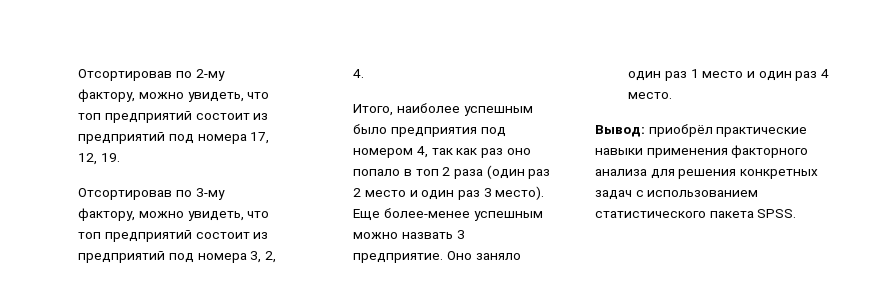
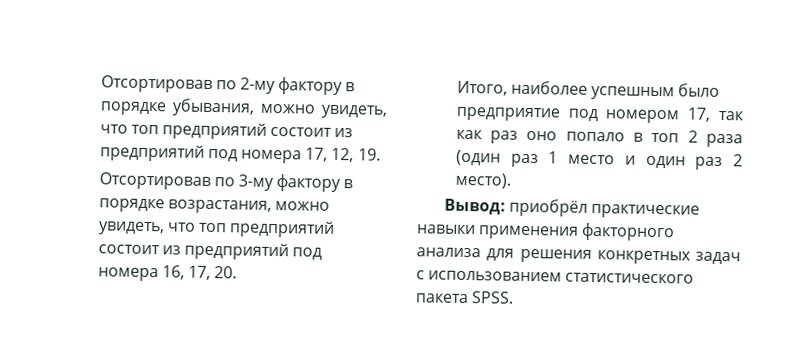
[78,89,136,102] фактору, -> [278,77,356,96] [99,98,255,117] фактору в порядке убывания,
[78,208,136,221] фактору, -> [276,174,354,193] [98,198,272,214] фактору в порядке возрастания,
[250,251,276,263] [353,69,365,78] 3, 2, 4. -> [161,265,238,281] 16, 17, 20.
[390,127,477,137] предприятия -> [455,106,560,122] предприятие
[416,146,428,158] 4, -> [687,107,712,122] 17,
[353,186,545,200] [353,208,543,221] [353,230,465,239] [353,251,521,263] [628,71,687,81] 2 место и один раз 3 место). Еще более-менее успешным можно назвать 3 предприятие. Оно заняло один раз -> (539, 160) none
[820,69,829,78] [628,92,673,99] 4 место. -> [733,154,743,167] [454,172,511,189] 2 место).

